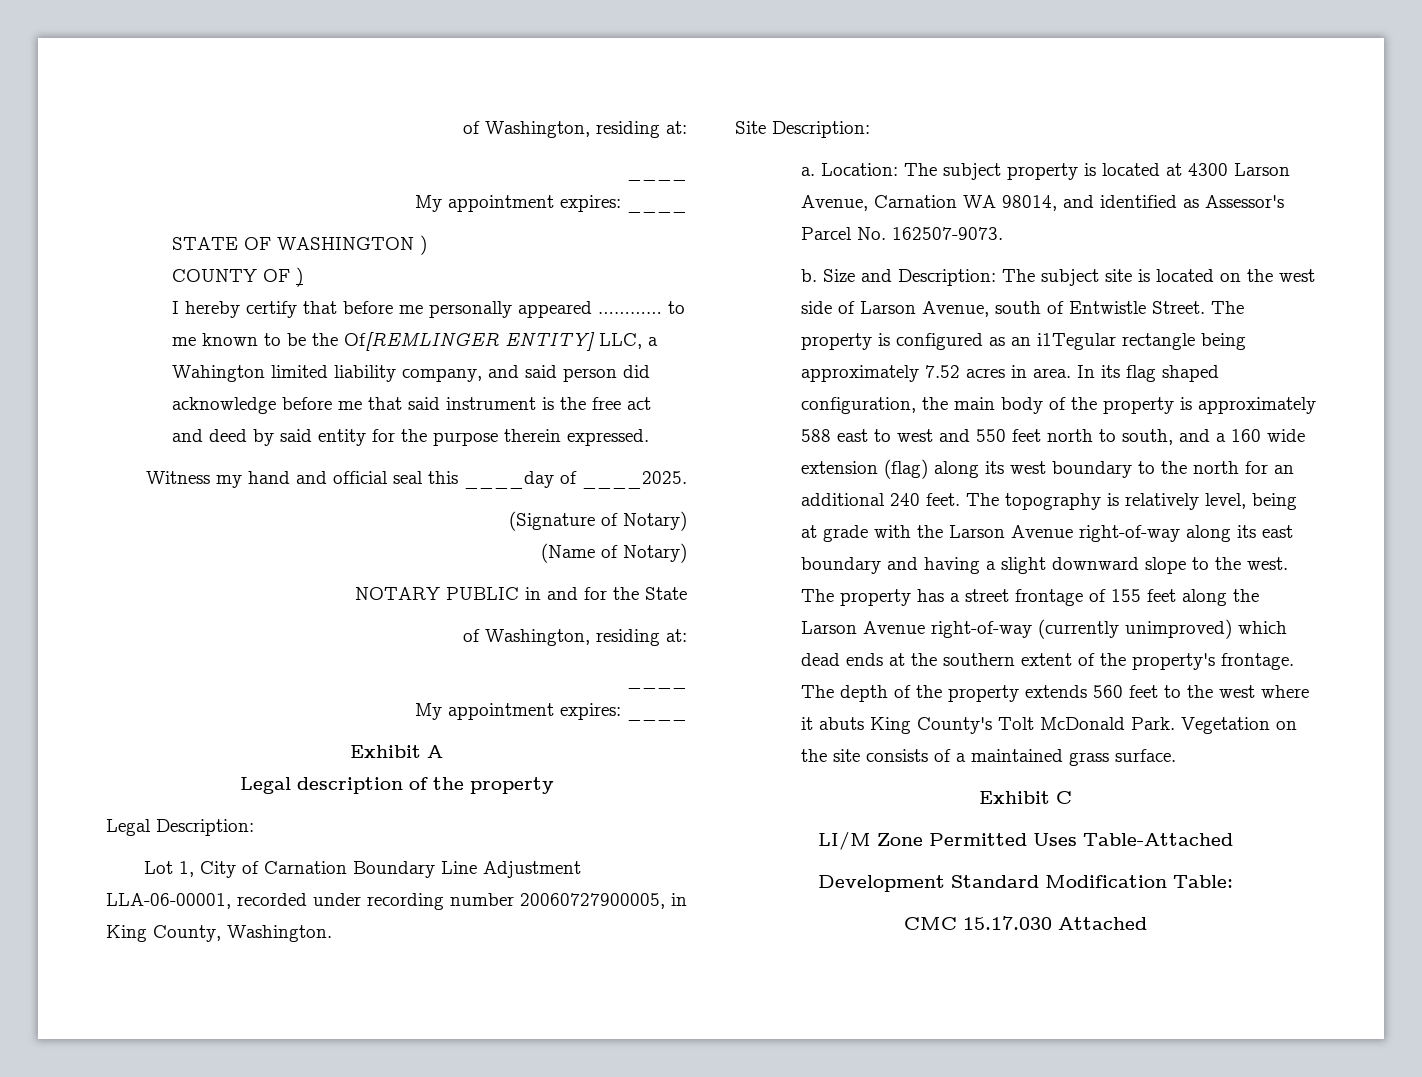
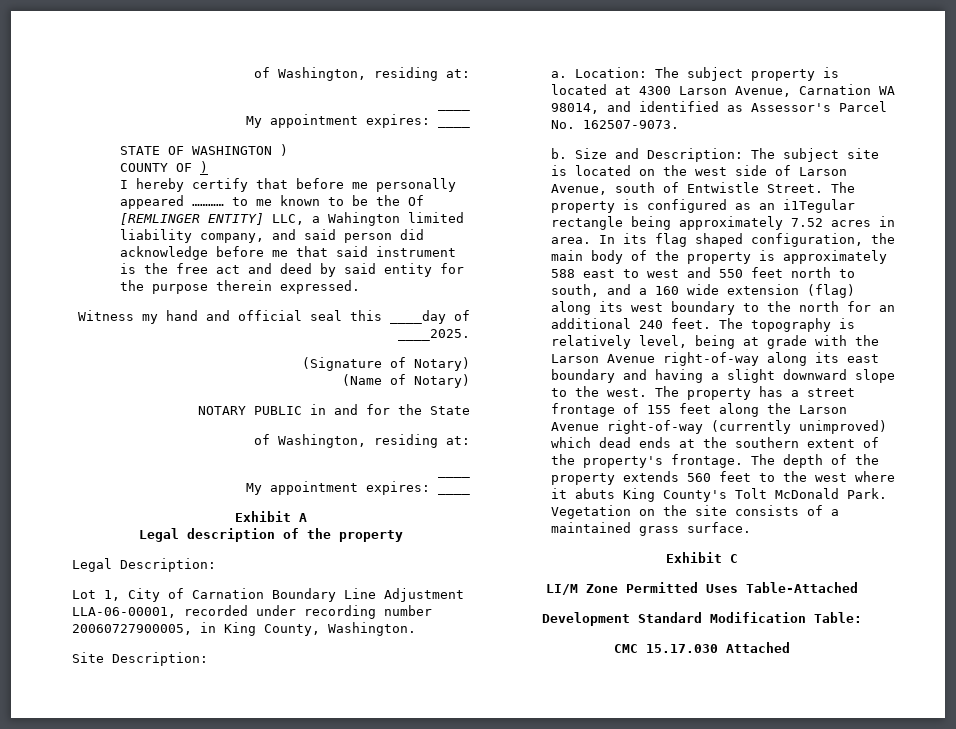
[343,332,499,351] Of[REMLINGER -> [408,195,425,206] [120,213,201,225] Of [REMLINGER

